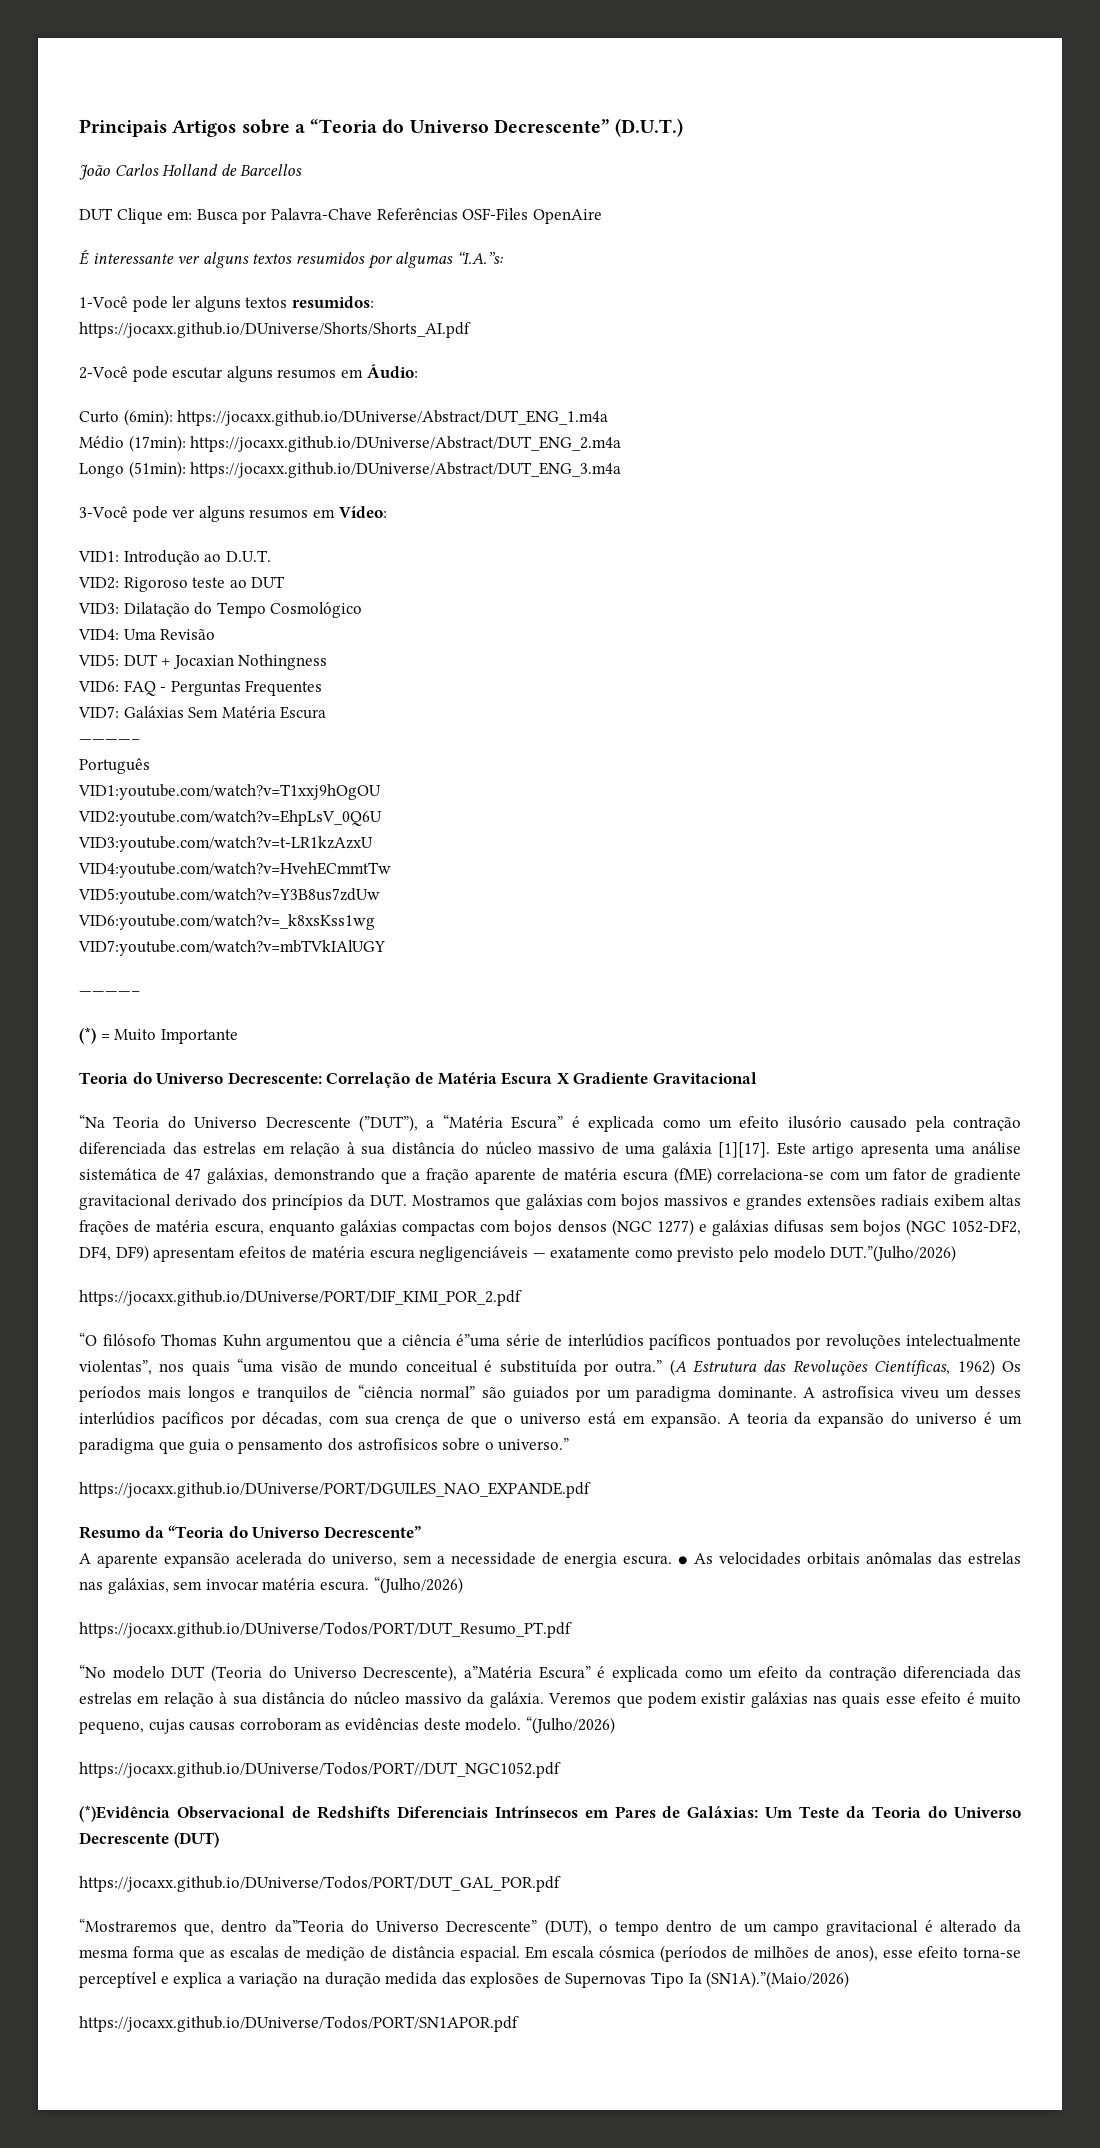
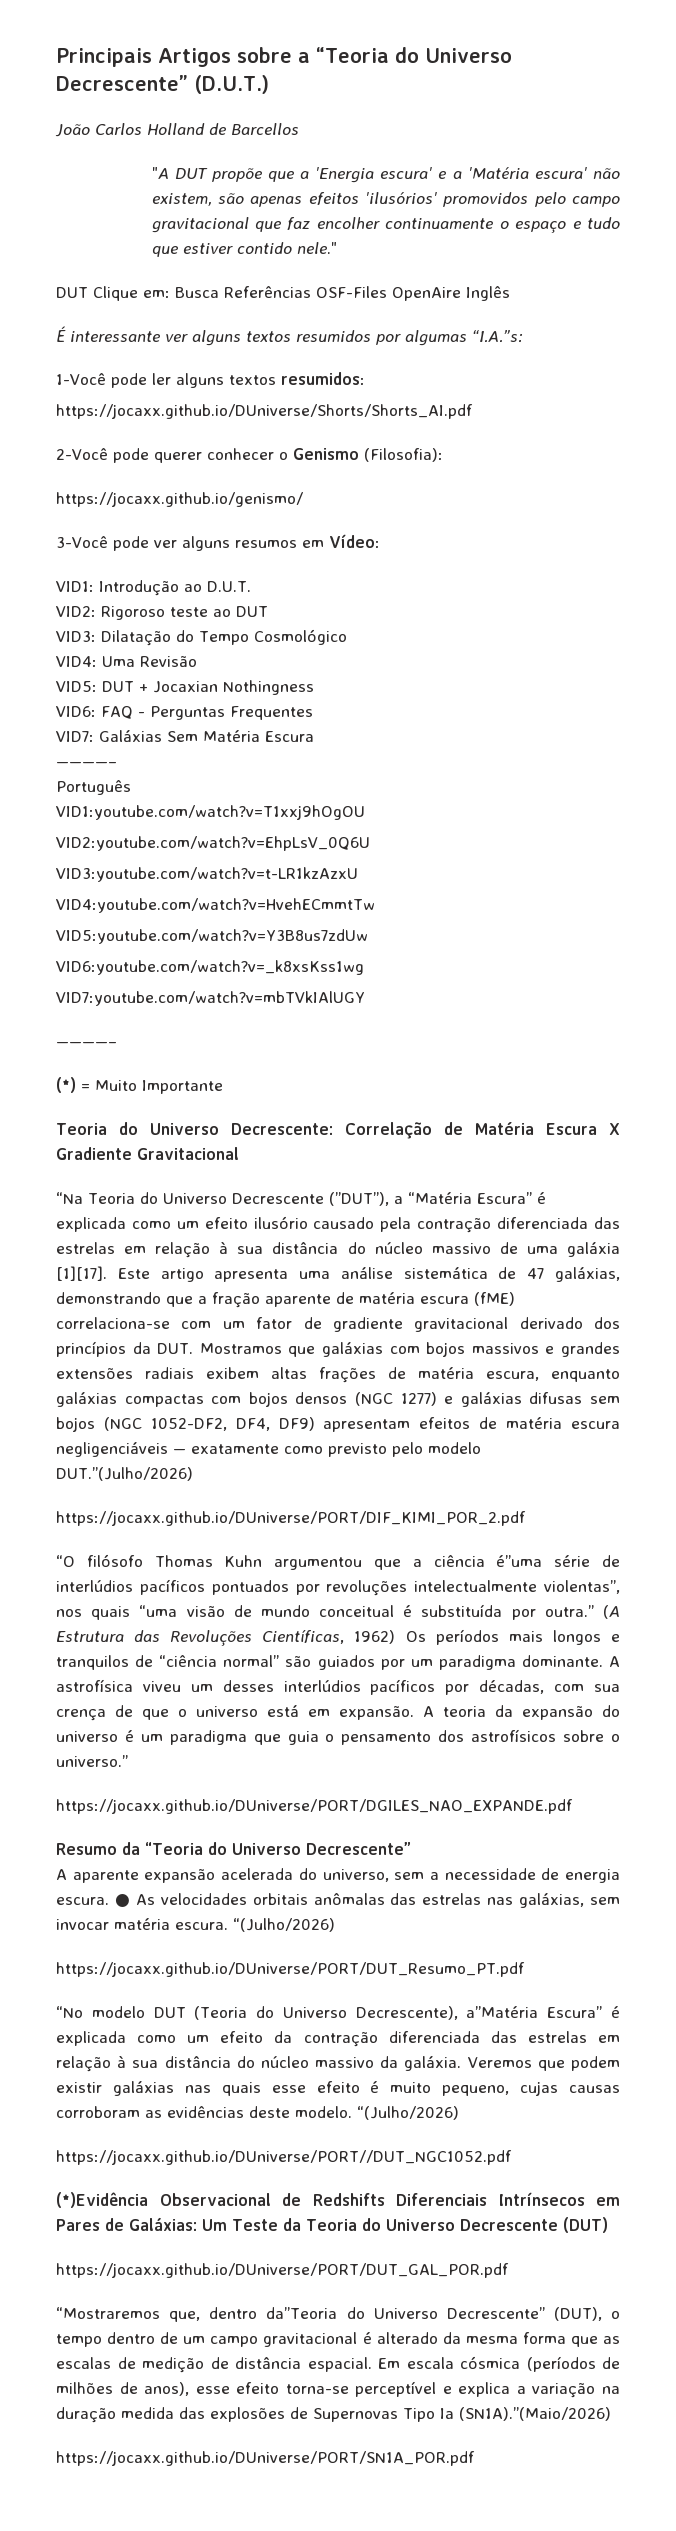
(303, 170) none -> [151,167,620,183] [151,192,620,207] [151,217,620,233] [151,242,337,257] // "A DUT propõe que a 'Energia escura' e a 'Matéria escura' não existem, são apenas efeitos 'ilusórios' promovidos pelo campo gravitacional que faz encolher continuamente o espaço e tudo que estiver contido nele."
[242,208,372,224] por Palavra-Chave -> (219, 292) none
(602, 216) none -> [466,286,510,301] Inglês
[172,364,418,382] [79,409,609,426] [79,435,622,452] [79,461,622,478] escutar alguns resumos em Áudio: // Curto (6min): https://jocaxx.github.io/DUniverse/Abstract/DUT_ENG_1.m4a // Médio (17min): https://jocaxx.github.io/DUniverse/Abstract/DUT_ENG_2.m4a // Longo (51min): https://jocaxx.github.io/DUniverse/Abstract/DUT_ENG_3.m4a -> [153,448,443,463] [56,492,303,507] querer conhecer o Genismo (Filosofia): // https://jocaxx.github.io/genismo/
[79,1482,591,1498] https://jocaxx.github.io/DUniverse/PORT/DGUILES_NAO_EXPANDE.pdf -> [56,1799,573,1814] https://jocaxx.github.io/DUniverse/PORT/DGILES_NAO_EXPANDE.pdf
[79,1622,572,1638] https://jocaxx.github.io/DUniverse/Todos/PORT/DUT_Resumo_PT.pdf -> [56,1962,525,1977] https://jocaxx.github.io/DUniverse/PORT/DUT_Resumo_PT.pdf
[79,1762,561,1778] https://jocaxx.github.io/DUniverse/Todos/PORT//DUT_NGC1052.pdf -> [56,2150,512,2165] https://jocaxx.github.io/DUniverse/PORT//DUT_NGC1052.pdf
[79,1876,561,1892] https://jocaxx.github.io/DUniverse/Todos/PORT/DUT_GAL_POR.pdf -> [56,2263,509,2278] https://jocaxx.github.io/DUniverse/PORT/DUT_GAL_POR.pdf
[79,2016,519,2032] https://jocaxx.github.io/DUniverse/Todos/PORT/SN1APOR.pdf -> [56,2451,475,2466] https://jocaxx.github.io/DUniverse/PORT/SN1A_POR.pdf

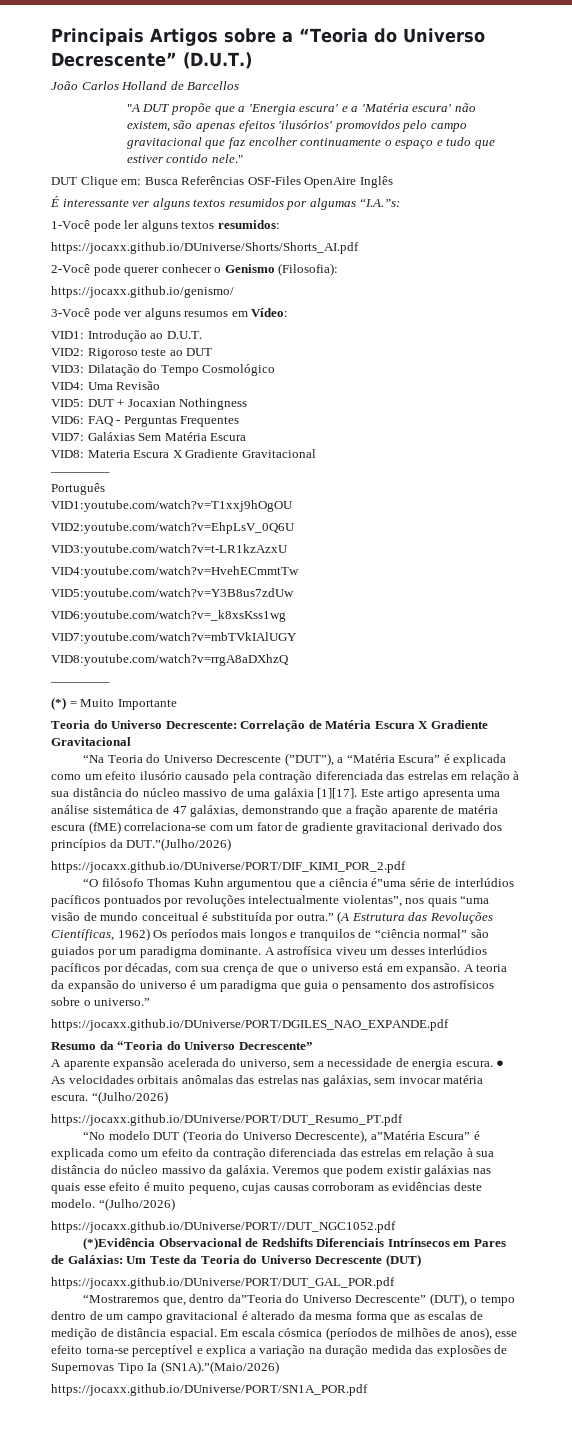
(314, 736) none -> [51,449,316,458] // VID8: Materia Escura X Gradiente Gravitacional
(365, 998) none -> [51,654,289,666] // VID8:youtube.com/watch?v=rrgA8aDXhzQ
[157,1342,620,1357] [56,1367,620,1383] [56,1392,621,1407] [56,1417,621,1432] [56,1442,481,1457] DUT. Mostramos que galáxias com bojos massivos e grandes extensões radiais exibem altas frações de matéria escura, enquanto galáxias compactas com bojos densos (NGC 1277) e galáxias difusas sem bojos (NGC 1052-DF2, DF4, DF9) apresentam efeitos de matéria escura negligenciáveis — exatamente como previsto pelo modelo -> (123, 843) none

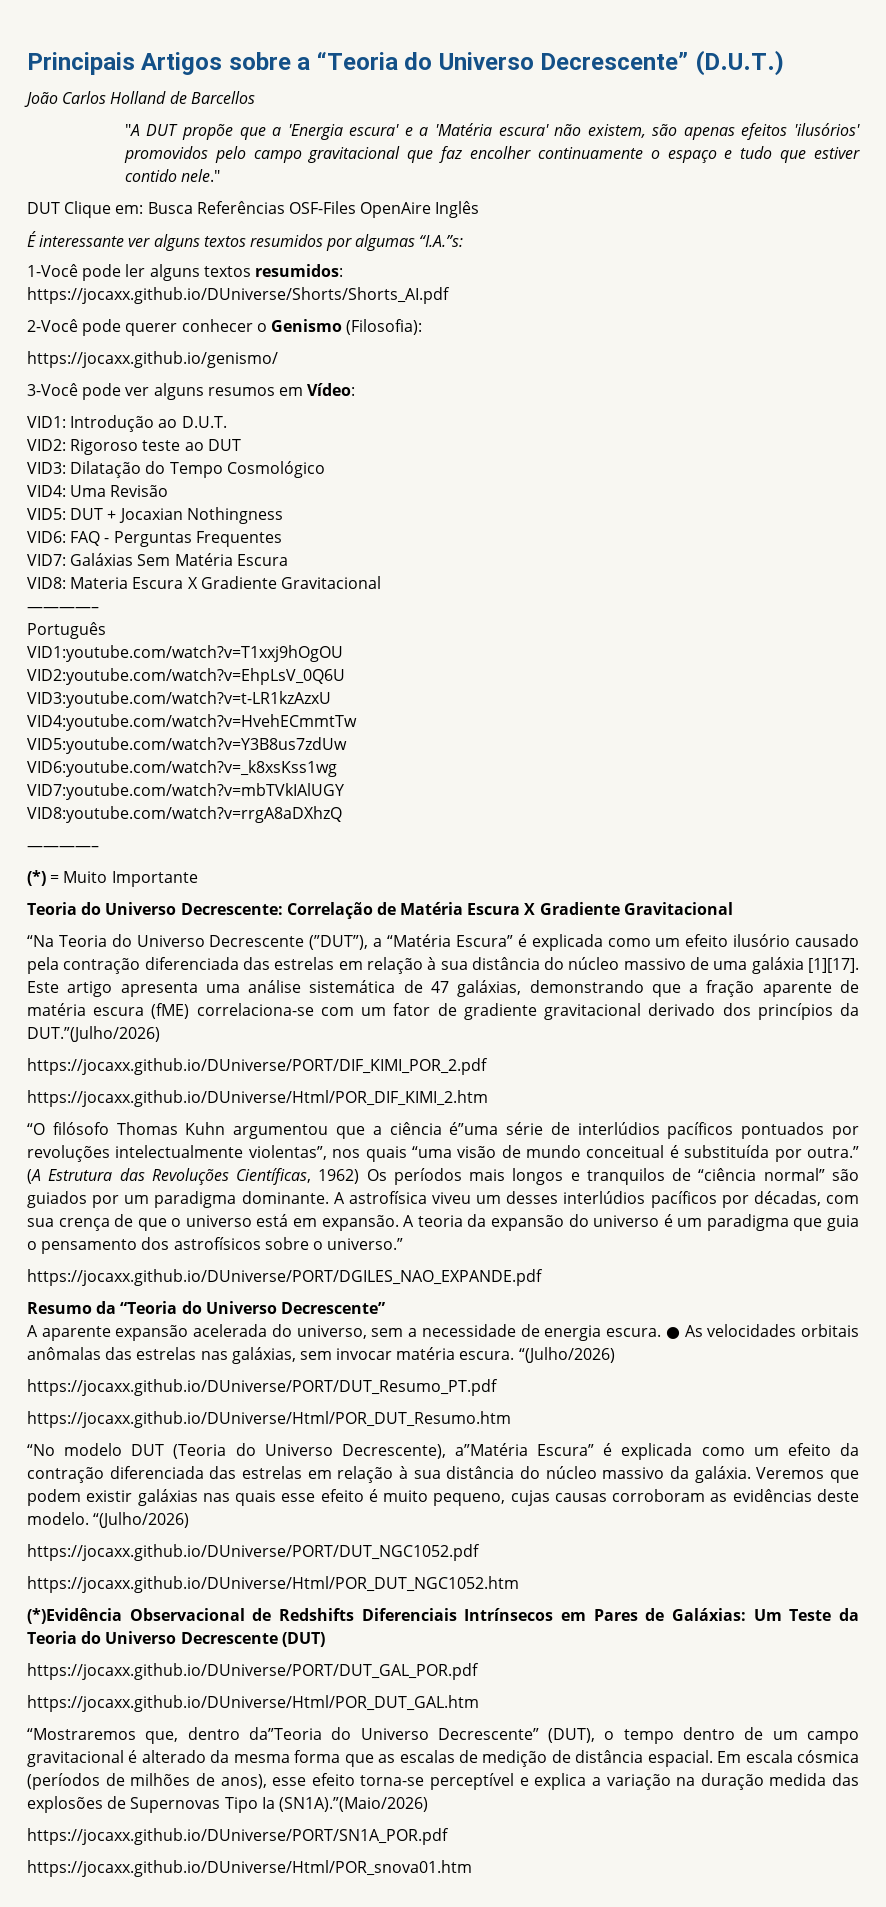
(406, 867) none -> [27,1090,488,1107] // https://jocaxx.github.io/DUniverse/Html/POR_DIF_KIMI_2.htm
(403, 1120) none -> [27,1411,511,1428] // https://jocaxx.github.io/DUniverse/Html/POR_DUT_Resumo.htm
[51,1221,396,1233] https://jocaxx.github.io/DUniverse/PORT//DUT_NGC1052.pdf -> [27,1544,480,1561] [27,1576,519,1593] https://jocaxx.github.io/DUniverse/PORT/DUT_NGC1052.pdf // https://jocaxx.github.io/DUniverse/Html/POR_DUT_NGC1052.htm
(395, 1283) none -> [27,1695,479,1712] // https://jocaxx.github.io/DUniverse/Html/POR_DUT_GAL.htm
(368, 1390) none -> [27,1860,472,1877] // https://jocaxx.github.io/DUniverse/Html/POR_snova01.htm

